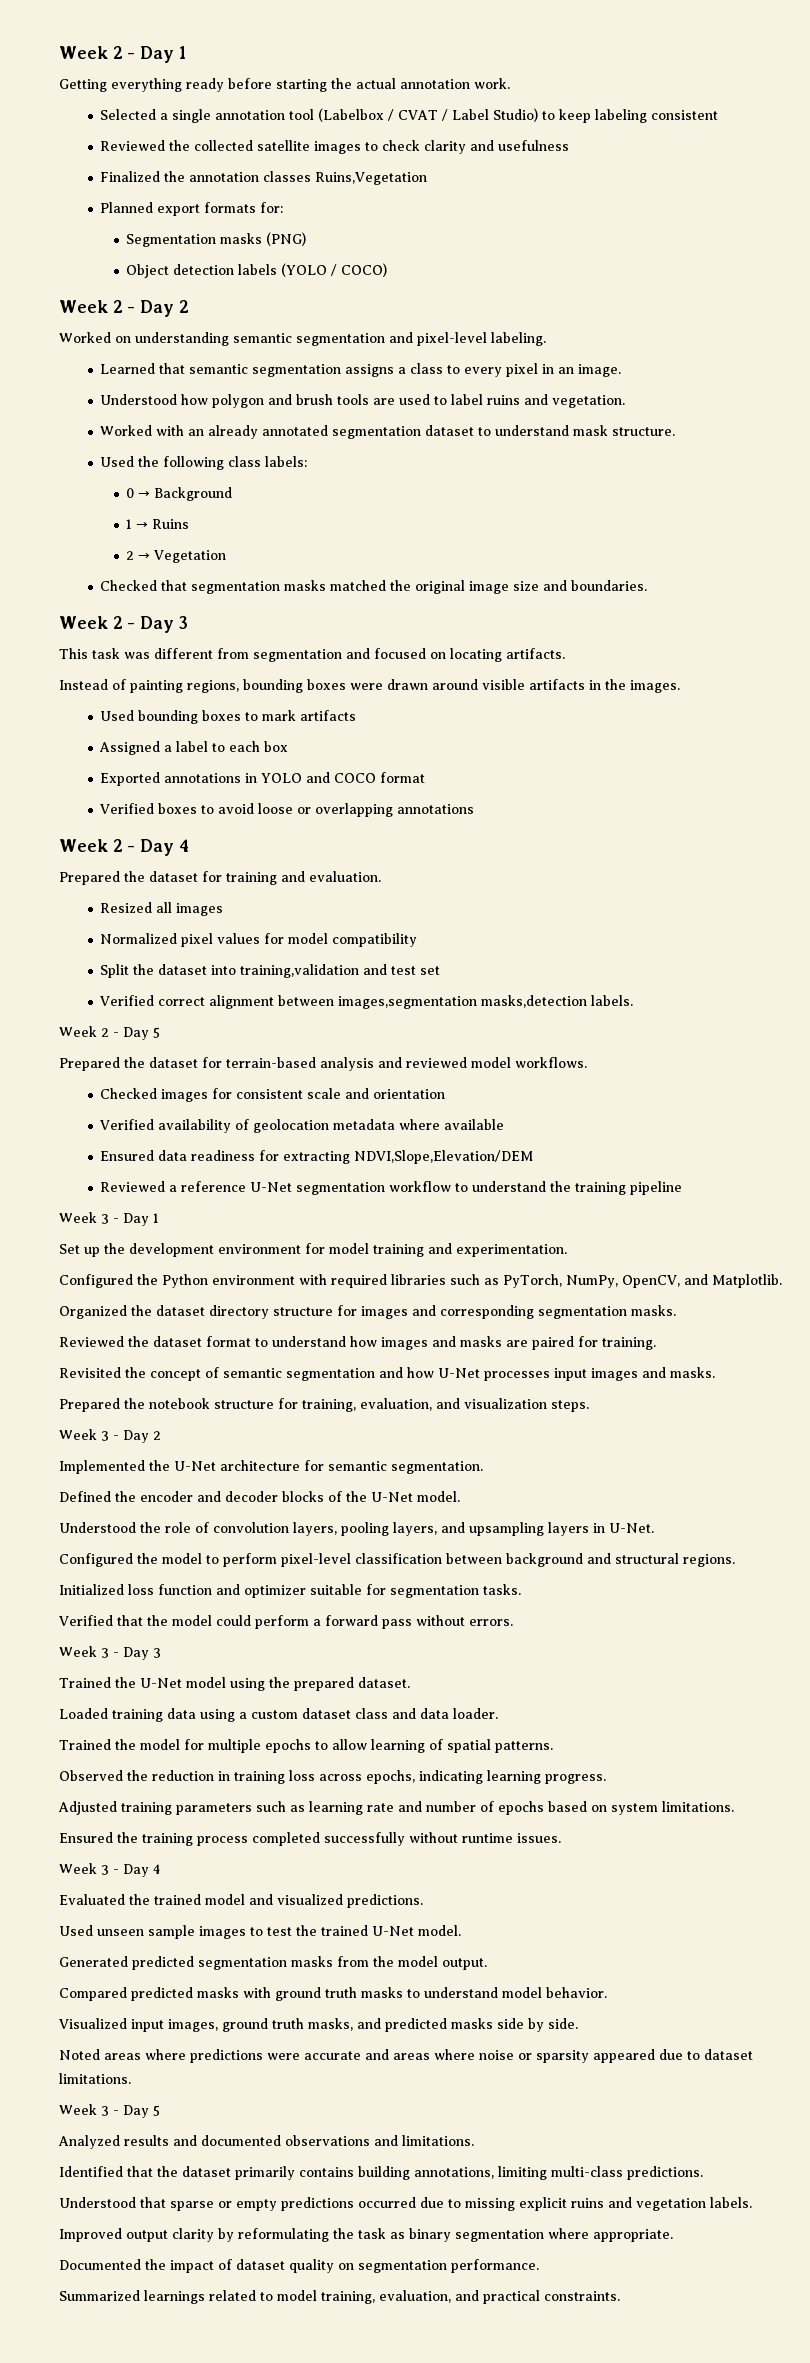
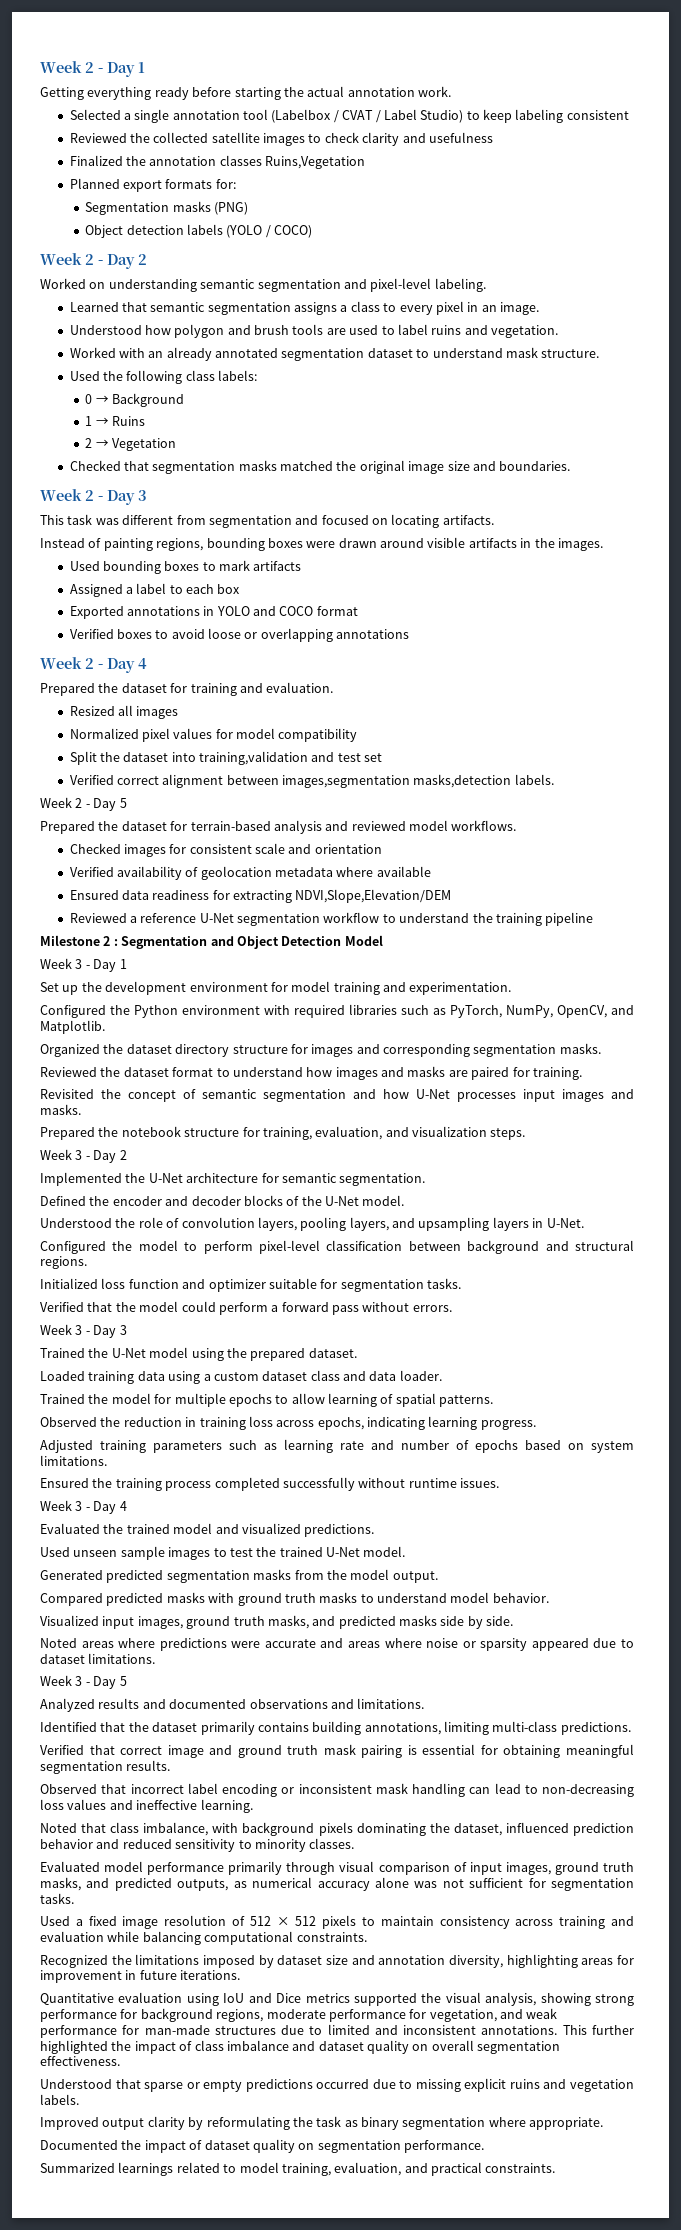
(683, 1188) none -> [40,935,383,949] // Milestone 2 : Segmentation and Object Detection Model
(703, 2173) none -> [40,1744,635,1758] [40,1760,171,1774] [40,1783,634,1797] [40,1799,253,1813] [40,1822,634,1836] [40,1838,355,1852] [40,1861,634,1875] [40,1877,634,1891] [40,1893,74,1904] [40,1915,634,1929] [40,1931,367,1945] [40,1954,634,1968] [40,1970,241,1983] [40,1992,635,2006] [40,2008,558,2022] [40,2024,634,2038] [40,2040,561,2054] [40,2056,120,2066] // Verified that correct image and ground truth mask pairing is essential for obtaining meaningful segmentation results. // Observed that incorrect label encoding or inconsistent mask handling can lead to non-decreasing loss values and ineffective learning. // Noted that class imbalance, with background pixels dominating the dataset, influenced prediction behavior and reduced sensitivity to minority classes. // Evaluated model performance primarily through visual comparison of input images, ground truth masks, and predicted outputs, as numerical accuracy alone was not sufficient for segmentation tasks. // Used a fixed image resolution of 512 × 512 pixels to maintain consistency across training and evaluation while balancing computational constraints. // Recognized the limitations imposed by dataset size and annotation diversity, highlighting areas for improvement in future iterations. // Quantitative evaluation using IoU and Dice metrics supported the visual analysis, showing strong performance for background regions, moderate performance for vegetation, and weak performance for man-made structures due to limited and inconsistent annotations. This further highlighted the impact of class imbalance and dataset quality on overall segmentation effectiveness.

